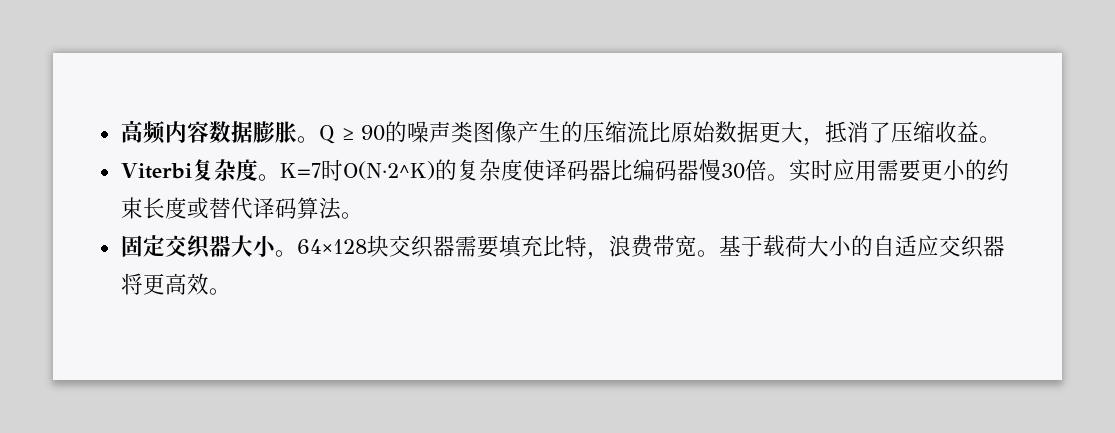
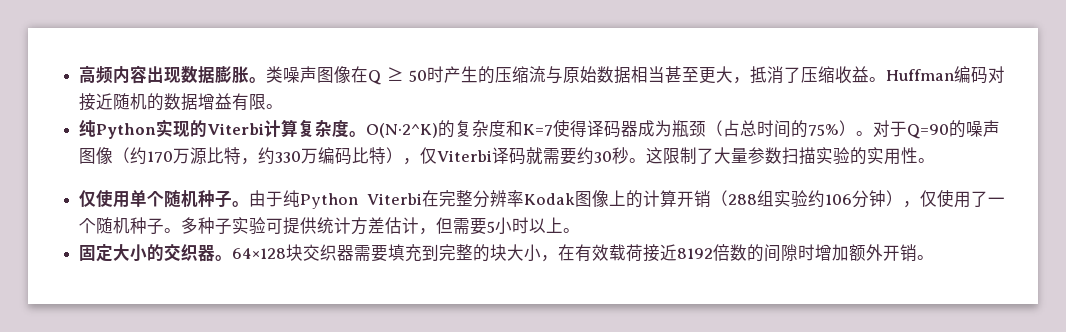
(209, 132) none -> [147,66,182,83] 出现
[318,121,517,144] Q ≥ 90的噪声类图像 -> [266,66,444,85] 类噪声图像在Q ≥ 50时
[648,121,671,143] 比 -> [546,66,563,84] 与
(759, 132) none -> [631,66,699,83] 相当甚至
[120,163,192,179] // Viterbi -> [886,66,1005,84] [79,93,284,111] [79,119,299,139] Huffman编码对接近随机的数据增益有限。 // 纯Python实现的Viterbi计算
[279,159,343,181] K=7时 -> (367, 134) none
[522,159,1009,182] [120,197,341,220] 使译码器比编码器慢30倍。实时应用需要更小的约束长度或替代译码算法 -> [506,120,1001,139] [79,147,936,165] [79,190,1005,209] [79,217,564,235] 和K=7使得译码器成为瓶颈（占总时间的75%）。对于Q=90的噪声图像（约170万源比特，约330万编码比特），仅Viterbi译码就需要约30秒。这限制了大量参数扫描实验的实用性。 // 仅使用单个随机种子。由于纯Python Viterbi在完整分辨率Kodak图像上的计算开销（288组实验约106分钟），仅使用了一个随机种子。多种子实验可提供统计方差估计，但需要5小时以上
[164,235,277,259] 交织器大小 -> [113,244,216,262] 大小的交织器
[542,235,1005,260] [120,273,209,295] 比特，浪费带宽。基于载荷大小的自适应交织器将更高效 -> [422,244,918,262] 到完整的块大小，在有效载荷接近8192倍数的间隙时增加额外开销

